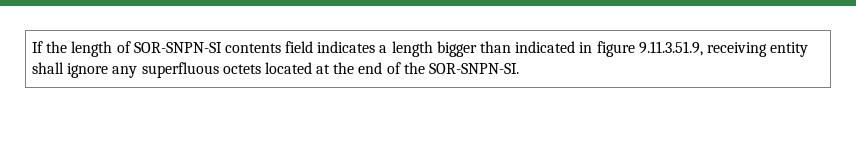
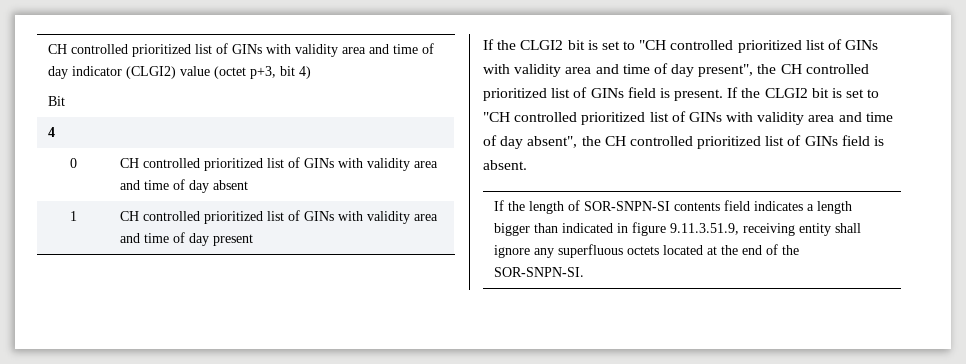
(31, 47) none -> [48,43,435,57] [48,66,312,79] [48,96,66,106] [48,127,56,137] [70,158,77,168] [120,157,439,171] [120,179,249,193] [70,211,77,221] [120,210,439,224] [120,232,254,246] [483,39,879,53] [483,63,869,77] [483,87,880,101] [483,111,893,125] [483,135,885,149] [483,160,527,170] CH controlled prioritized list of GINs with validity area and time of day indicator (CLGI2) value (octet p+3, bit 4) // Bit // 4 // 0 | CH controlled prioritized list of GINs with validity area and time of day absent // 1 | CH controlled prioritized list of GINs with validity area and time of day present // If the CLGI2 bit is set to "CH controlled prioritized list of GINs with validity area and time of day present", the CH controlled prioritized list of GINs field is present. If the CLGI2 bit is set to "CH controlled prioritized list of GINs with validity area and time of day absent", the CH controlled prioritized list of GINs field is absent. //

